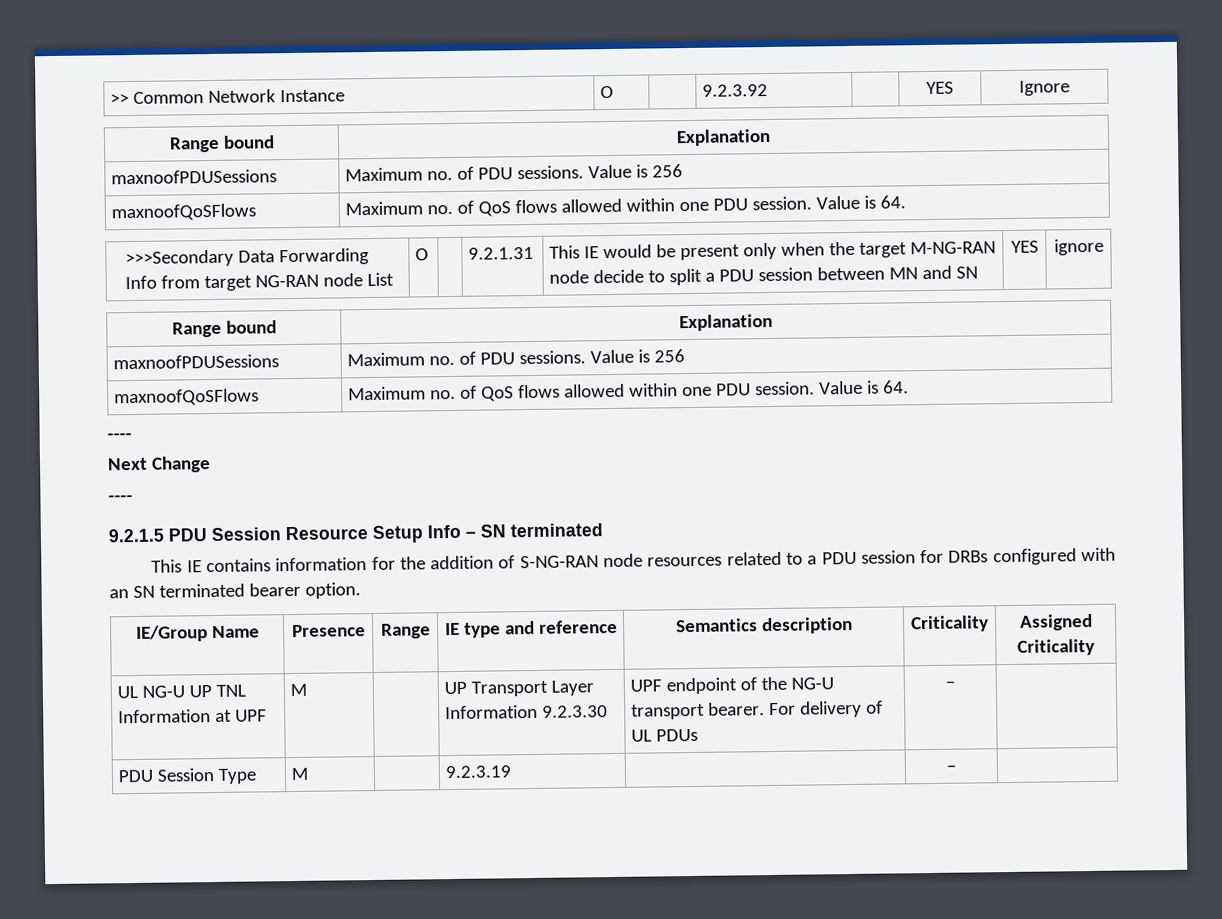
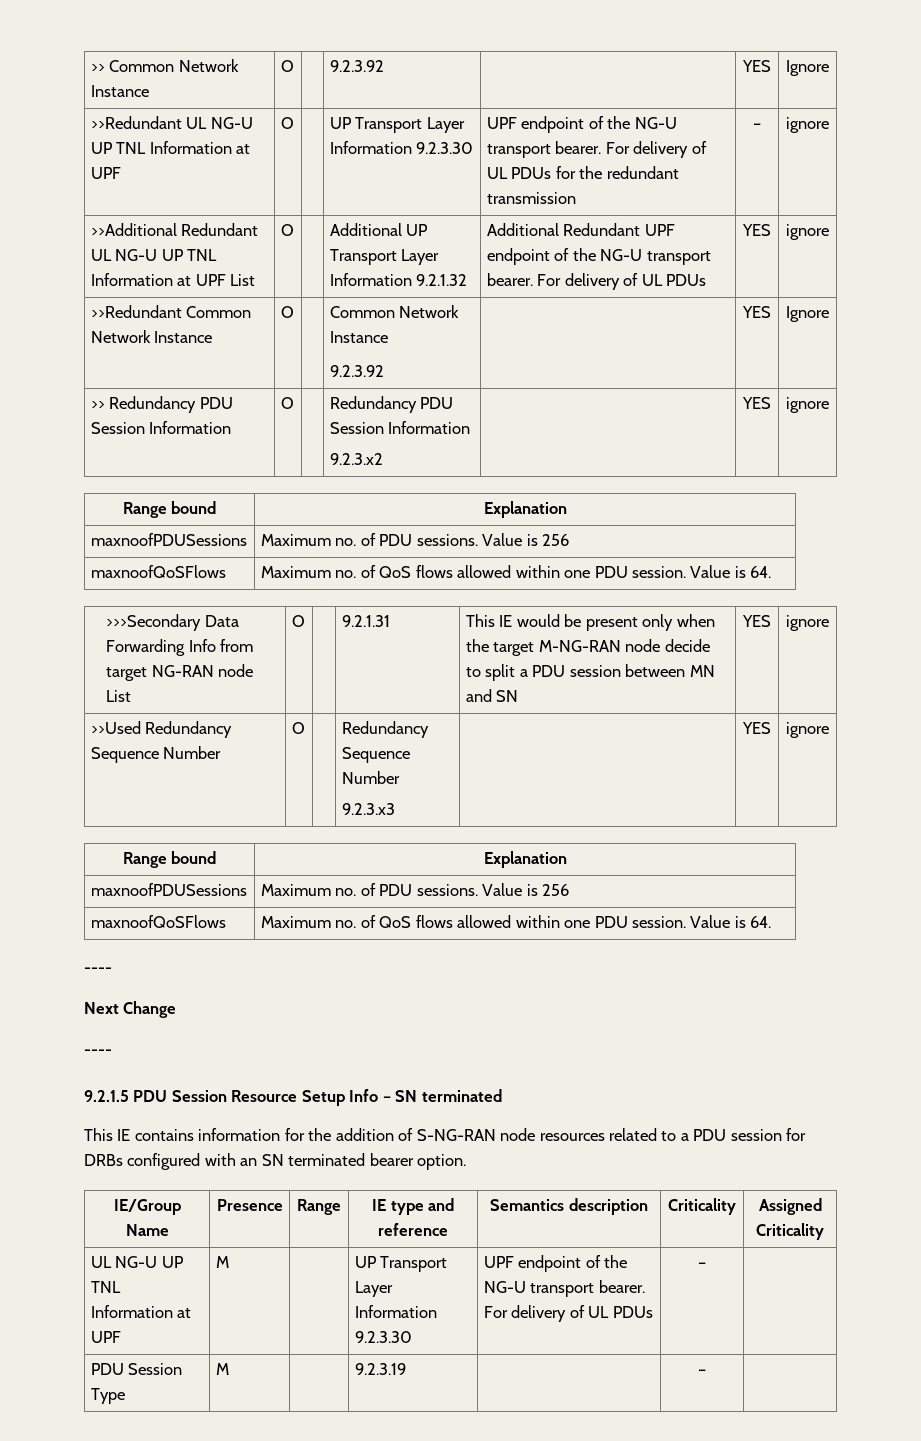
(1070, 88) none -> [90,116,253,129] [90,141,251,154] [90,167,121,179] [280,117,294,129] [329,117,465,133] [329,141,474,154] [486,116,677,133] [486,141,707,158] [486,166,679,179] [486,192,576,204] [753,123,761,129] [786,117,829,133] [90,223,259,236] [90,249,218,261] [90,273,256,286] [280,224,294,236] [329,223,429,236] [329,249,440,265] [329,273,468,286] [486,223,675,236] [486,248,711,265] [486,273,707,290] [742,224,771,236] [786,224,829,240] [90,305,252,318] [90,330,213,343] [280,306,294,318] [329,305,460,318] [329,331,388,343] [329,365,384,377] [742,306,771,318] [786,306,829,322] [90,396,233,413] [90,421,232,434] [280,397,294,409] [329,396,454,413] [329,421,471,434] [329,453,383,465] [742,397,771,409] [786,397,829,413] // >>Redundant UL NG-U UP TNL Information at UPF | O | | UP Transport Layer Information 9.2.3.30 | UPF endpoint of the NG-U transport bearer. For delivery of UL PDUs for the redundant transmission | – | ignore // >>Additional Redundant UL NG-U UP TNL Information at UPF List | O | | Additional UP Transport Layer Information 9.2.1.32 | Additional Redundant UPF endpoint of the NG-U transport bearer. For delivery of UL PDUs | YES | ignore // >>Redundant Common Network Instance | O | | Common Network Instance // 9.2.3.92 | | YES | Ignore // >> Redundancy PDU Session Information | O | | Redundancy PDU Session Information // 9.2.3.x2 | | YES | ignore
(1104, 247) none -> [90,721,233,738] [90,746,222,763] [291,722,305,734] [341,721,429,738] [341,747,410,763] [341,771,400,784] [341,803,395,815] [742,722,771,734] [786,722,829,738] // >>Used Redundancy Sequence Number | O | | Redundancy Sequence Number // 9.2.3.x3 | | YES | ignore

